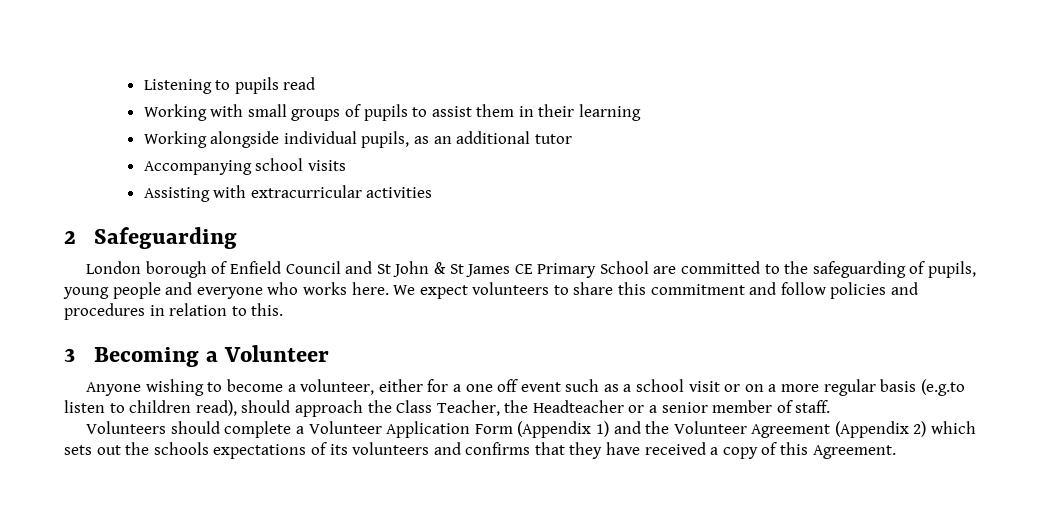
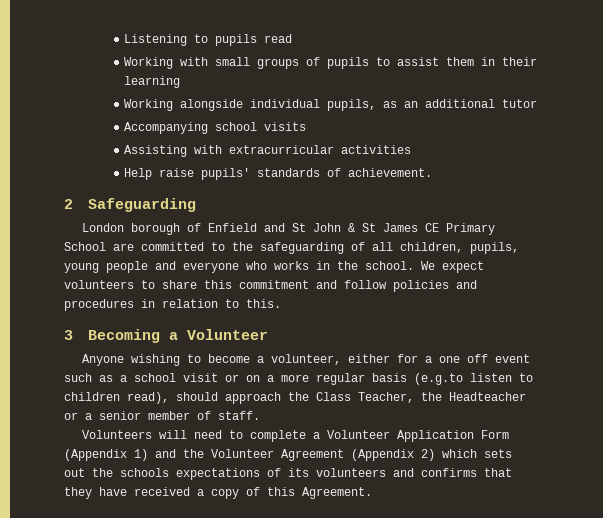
(433, 192) none -> [124,168,433,180] // Help raise pupils' standards of achievement.
[285,261,341,274] Council -> (257, 227) none
(926, 267) none -> [372,242,463,253] all children,
[351,282,389,295] here. -> [316,261,414,270] in the school.
[170,421,220,434] should -> [158,430,243,439] will need to

